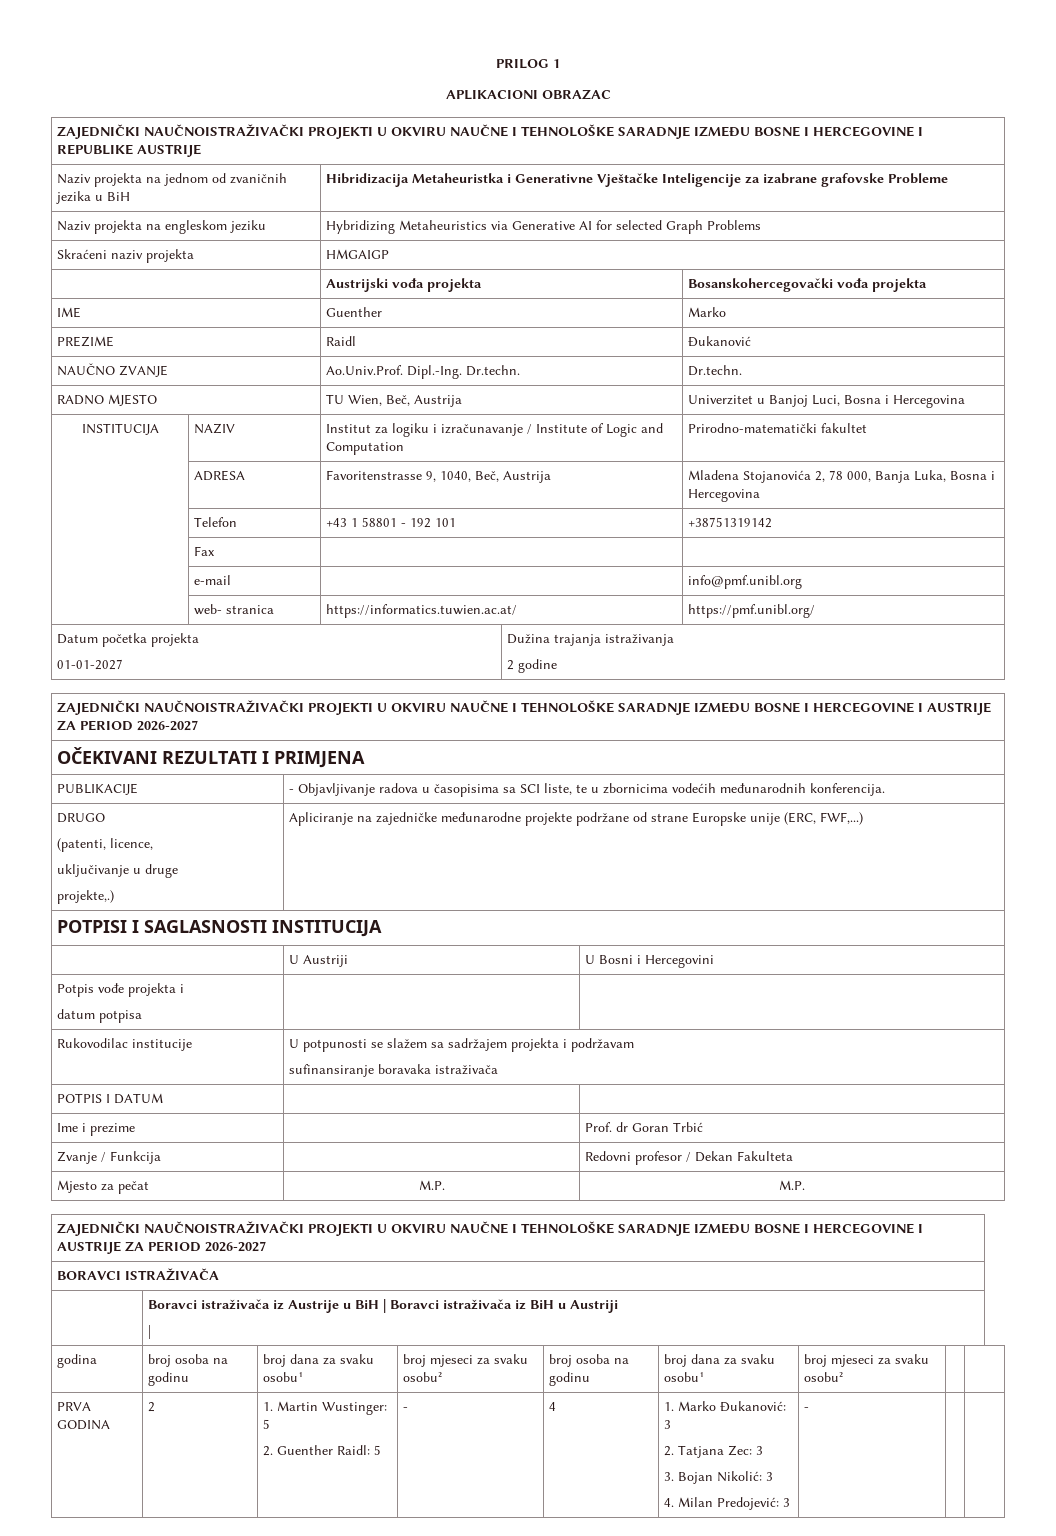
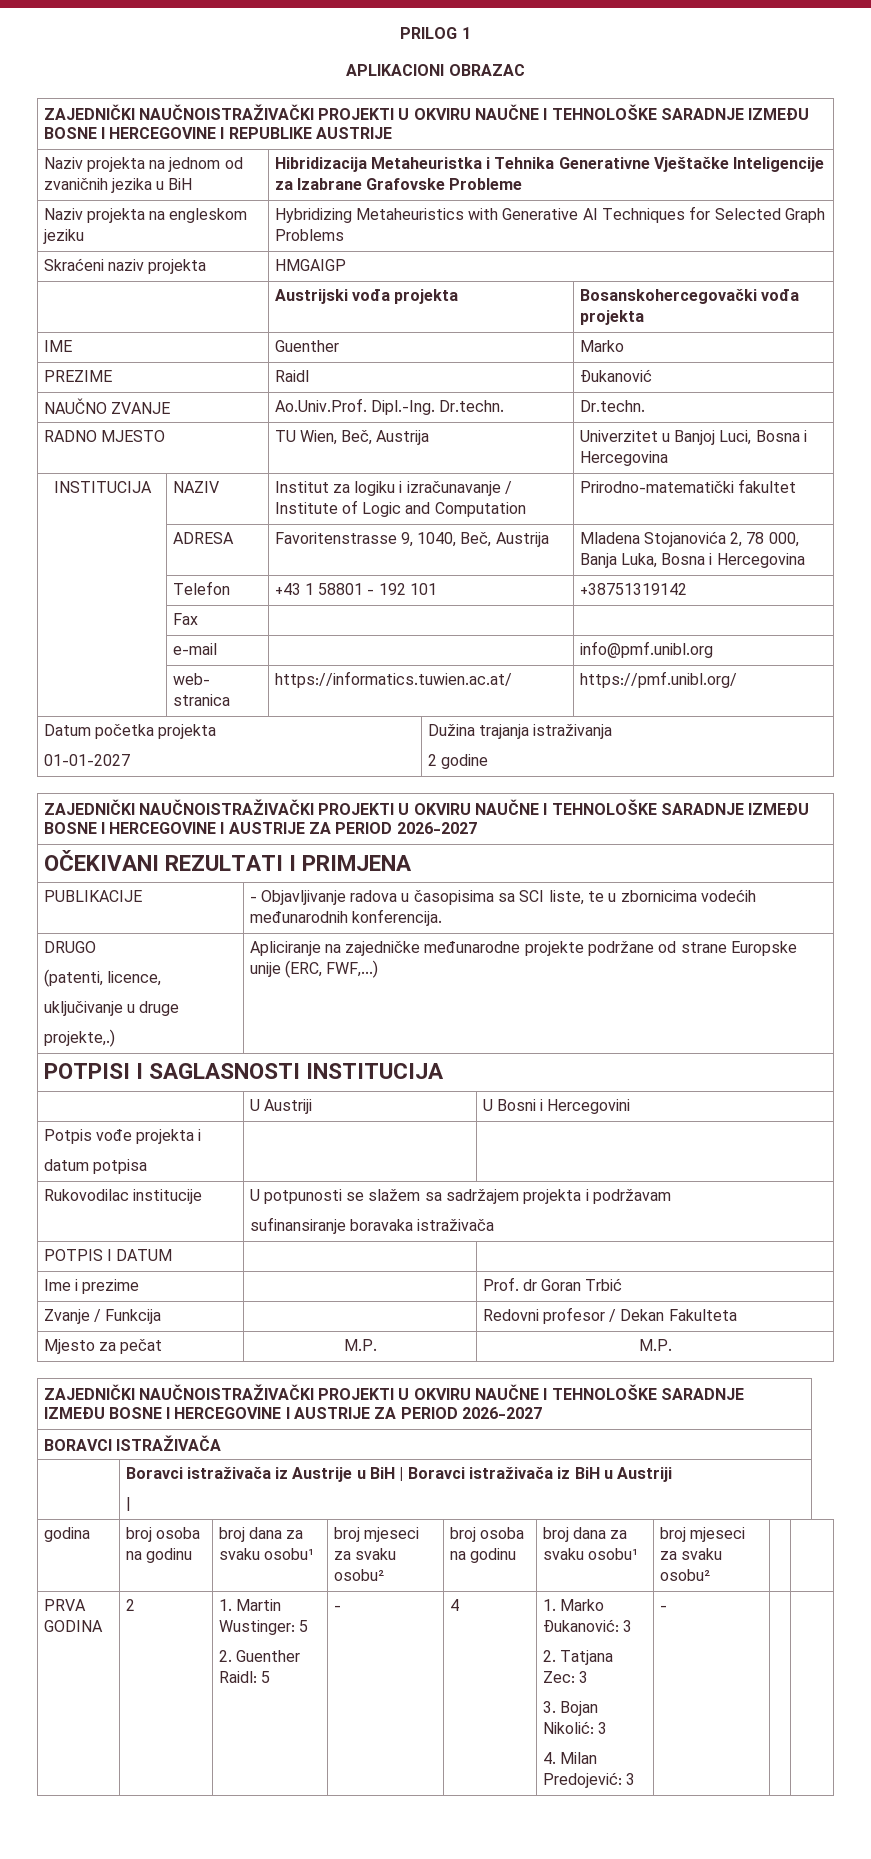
(512, 178) none -> [494,157,555,169] Tehnika
[763,173,885,187] izabrane grafovske -> [296,178,446,190] Izabrane Grafovske
[491,221,509,230] via -> [468,208,499,220] with
[596,220,663,230] for selected -> [602,206,781,223] Techniques for Selected

